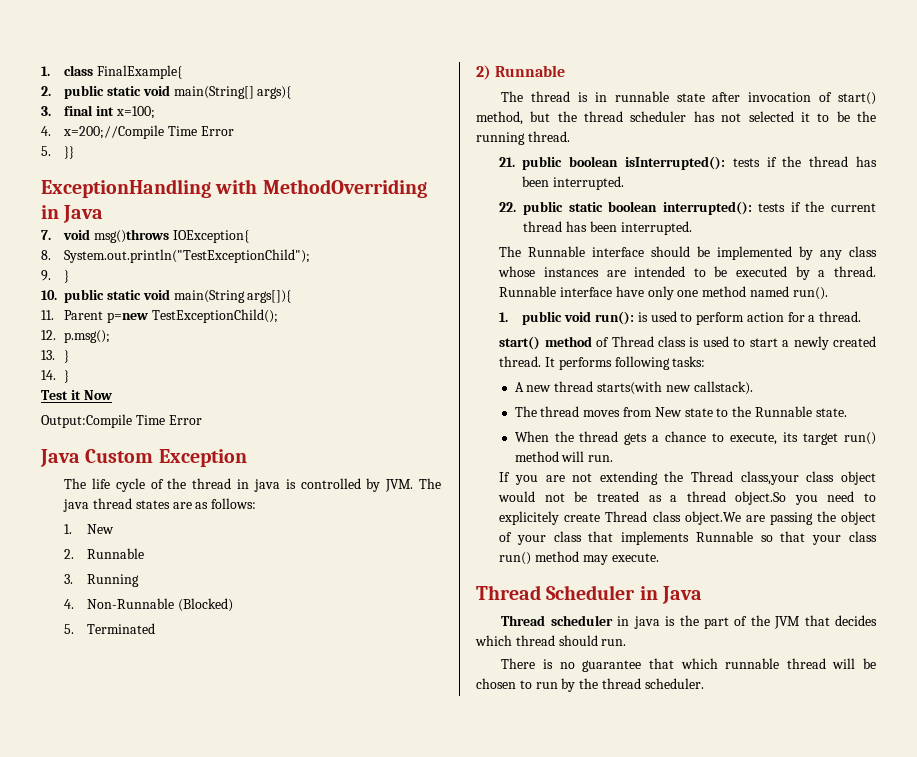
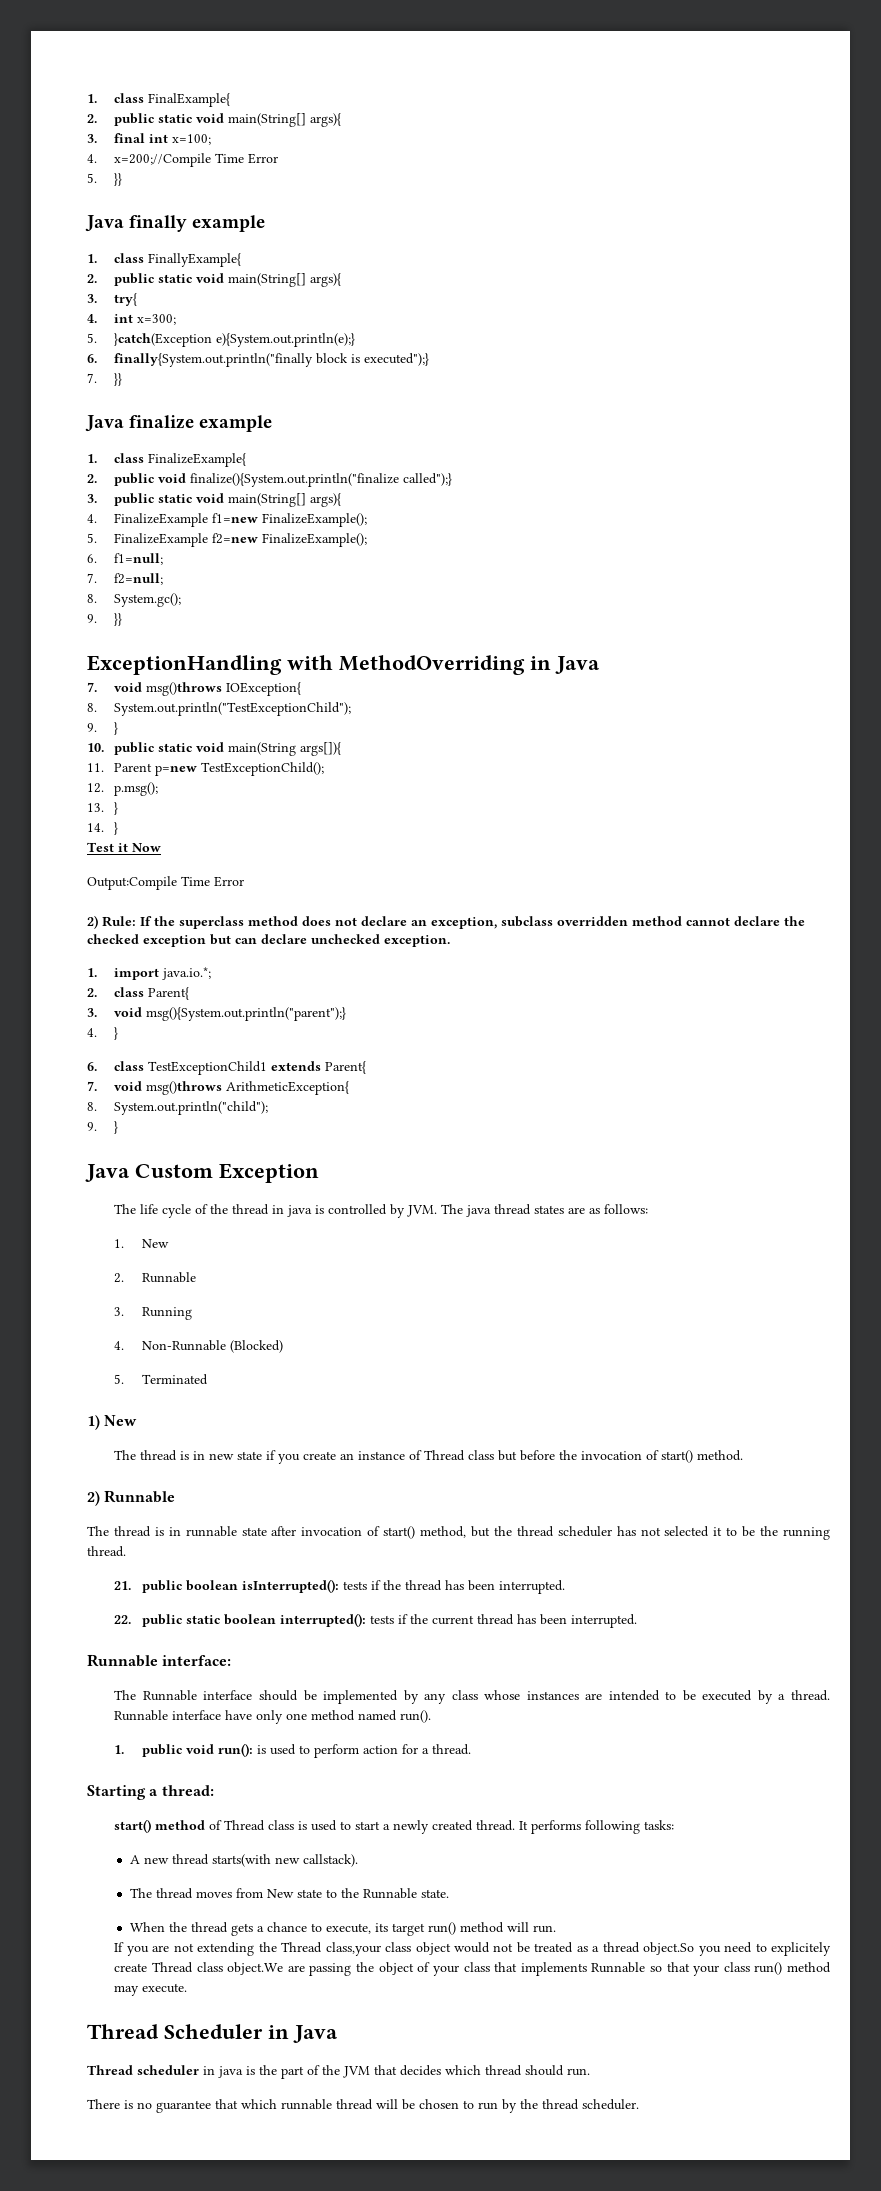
(75, 152) none -> [85,215,266,232] [87,253,242,267] [87,273,342,287] [87,293,138,306] [87,314,177,325] [87,333,356,347] [87,353,430,367] [87,373,123,386] [85,415,273,432] [87,453,247,467] [87,473,453,487] [87,493,342,507] [87,513,368,527] [87,533,368,547] [87,553,164,565] [87,573,164,585] [87,593,182,607] [87,613,123,626] // Java finally example // 1. class FinallyExample{ // 2. public static void main(String[] args){ // 3. try{ // 4. int x=300; // 5. }catch(Exception e){System.out.println(e);} // 6. finally{System.out.println("finally block is executed");} // 7. }} // Java finalize example // 1. class FinalizeExample{ // 2. public void finalize(){System.out.println("finalize called");} // 3. public static void main(String[] args){ // 4. FinalizeExample f1=new FinalizeExample(); // 5. FinalizeExample f2=new FinalizeExample(); // 6. f1=null; // 7. f2=null; // 8. System.gc(); // 9. }}
(202, 420) none -> [87,915,805,929] [87,934,450,947] [87,967,212,980] [87,987,190,1000] [87,1007,347,1021] [87,1027,119,1040] [87,1061,367,1075] [87,1081,350,1095] [87,1101,269,1115] [87,1121,119,1134] // 2) Rule: If the superclass method does not declare an exception, subclass overridden method cannot declare the checked exception but can declare unchecked exception. // 1. import java.io.*; // 2. class Parent{ // 3. void msg(){System.out.println("parent");} // 4. } // 6. class TestExceptionChild1 extends Parent{ // 7. void msg()throws ArithmeticException{ // 8. System.out.println("child"); // 9. }
(156, 628) none -> [87,1415,138,1430] [114,1450,744,1464] // 1) New // The thread is in new state if you create an instance of Thread class but before the invocation of start() method.
(692, 228) none -> [87,1654,232,1667] // Runnable interface:
(862, 316) none -> [87,1785,214,1800] // Starting a thread:

